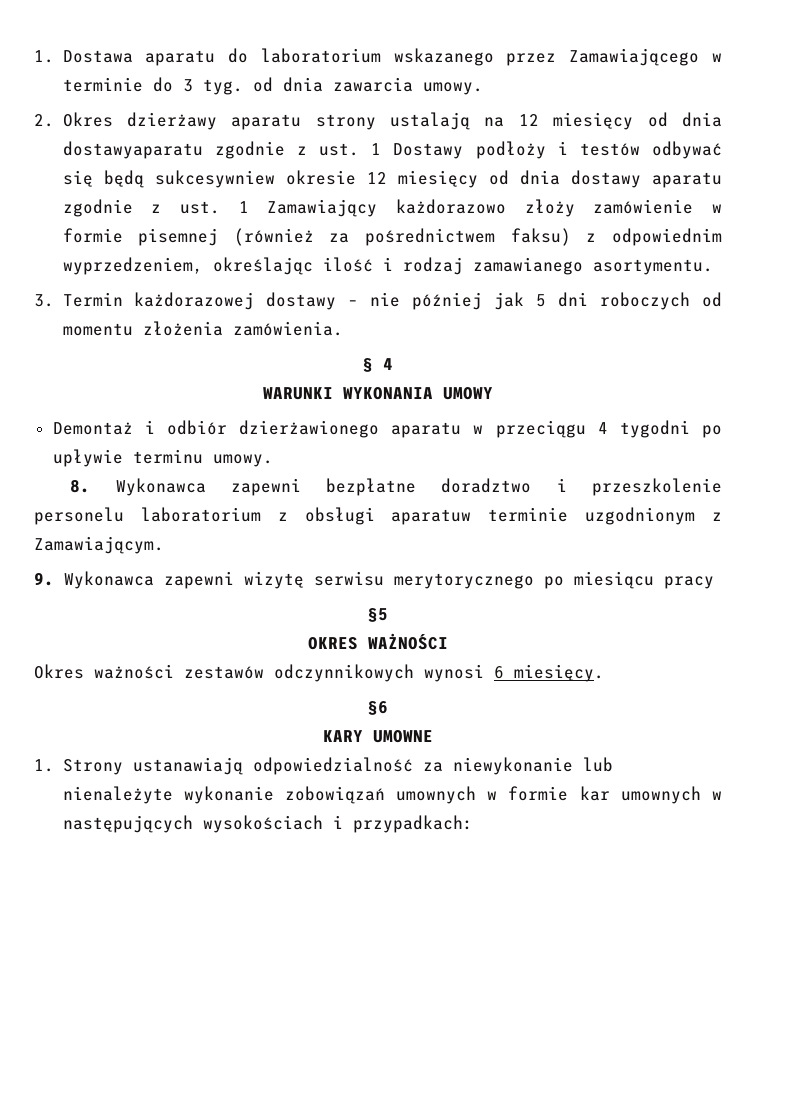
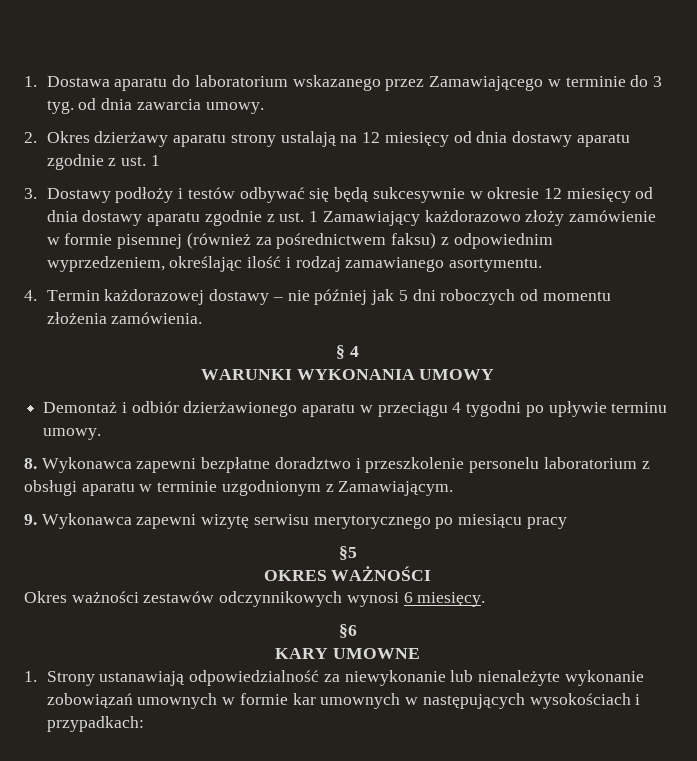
[62,141,382,159] dostawyaparatu zgodnie z ust. 1 -> [511,131,630,147] [46,154,160,170] [24,188,37,199] dostawy aparatu zgodnie z ust. 1 // 3.
[154,170,275,188] sukcesywniew -> [372,187,483,203] sukcesywnie w
[34,294,54,307] 3. -> [24,290,37,301] 4.
[391,509,472,525] aparatuw -> [81,482,153,496] aparatu w

